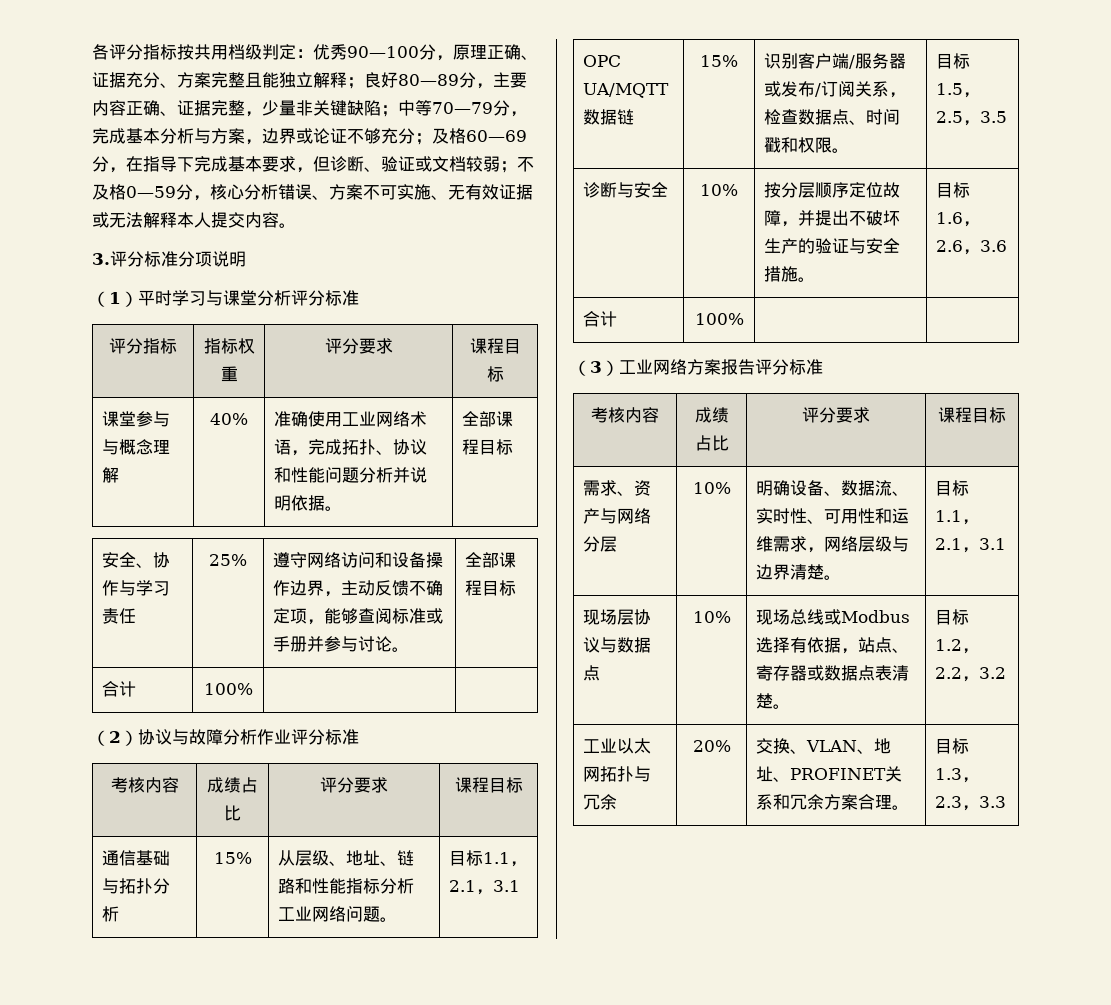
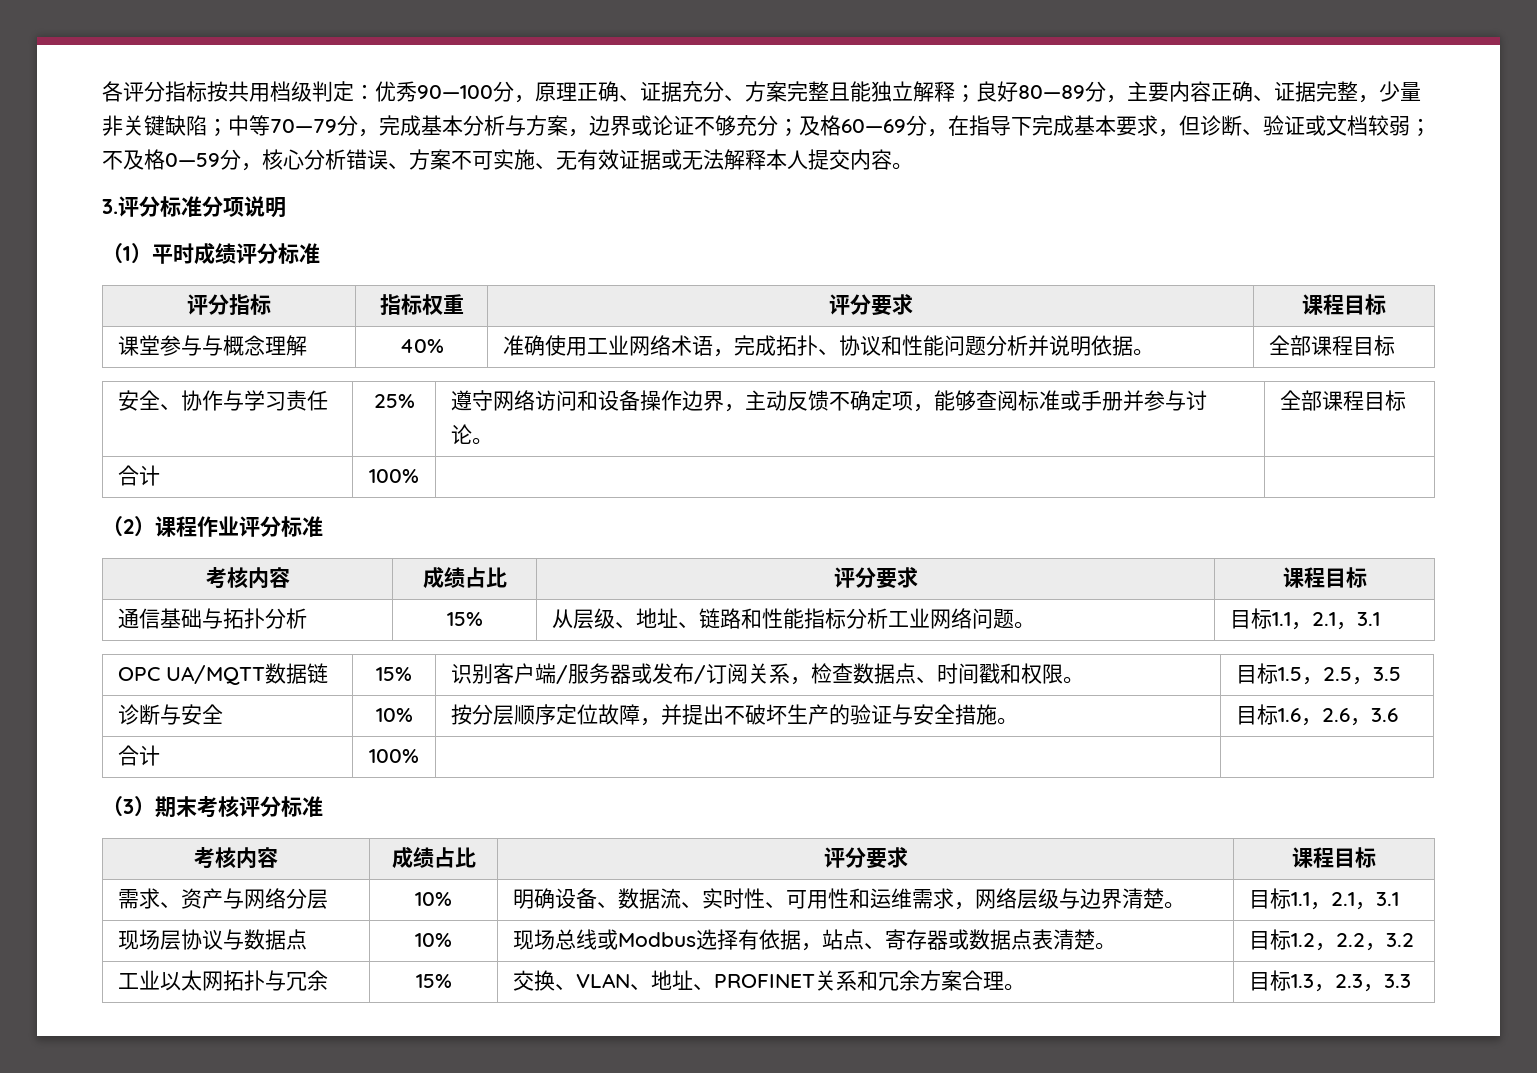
[172,290,291,306] 学习与课堂分析 -> [194,242,236,265] 成绩
[138,729,257,745] 协议与故障分析 -> [155,516,197,537] 课程
[619,359,755,375] 工业网络方案报告 -> [155,796,239,818] 期末考核
[692,740,731,752] 20% -> [415,974,452,988] 15%

